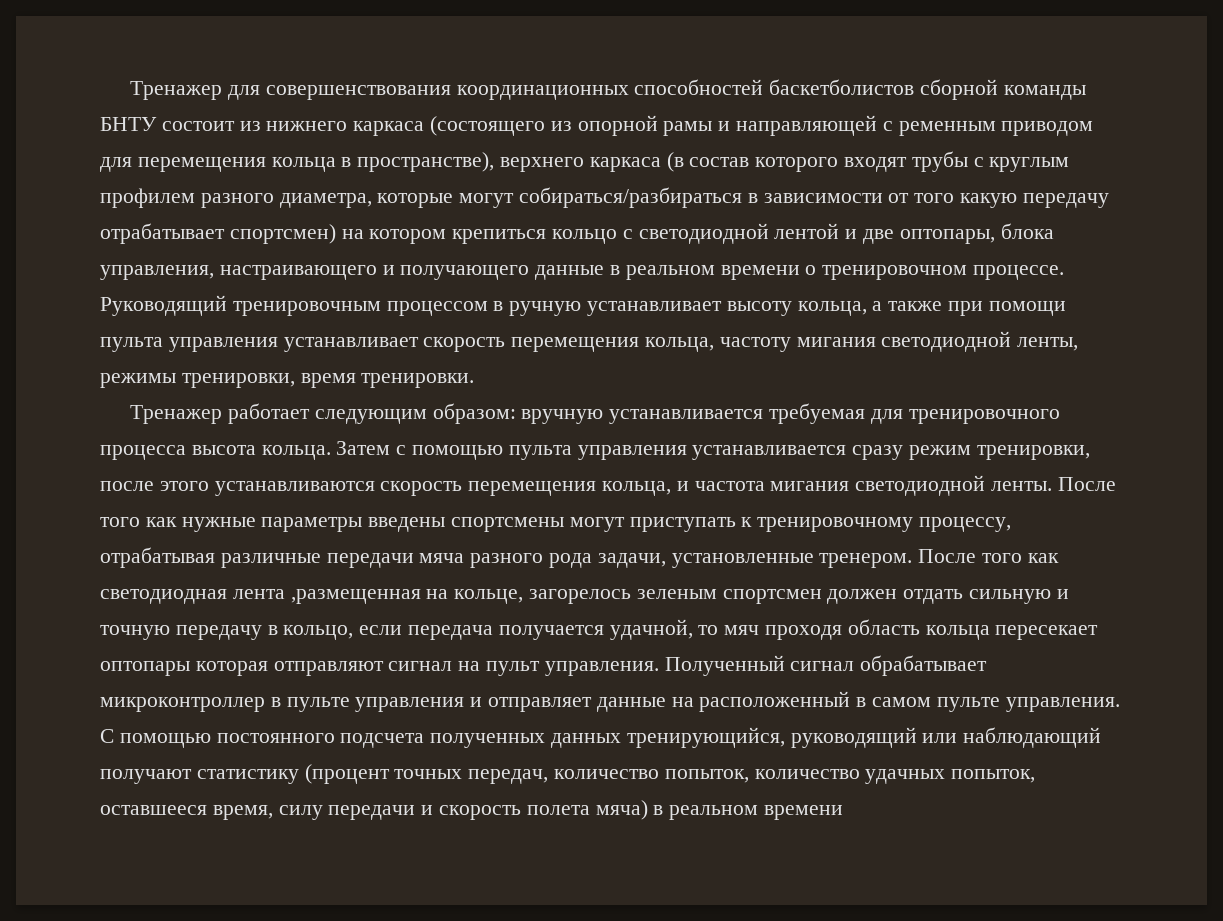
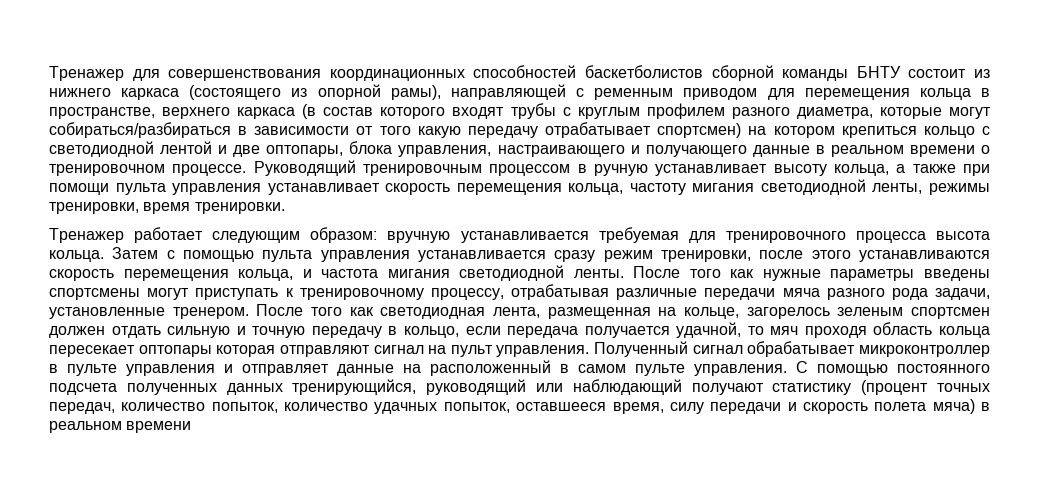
[663,121,731,136] рамы и -> [390,85,441,100] рамы),
[357,152,495,172] пространстве), -> [49,107,155,119] пространстве,
[232,589,421,604] лента ,размещенная -> [493,307,651,319] лента, размещенная

